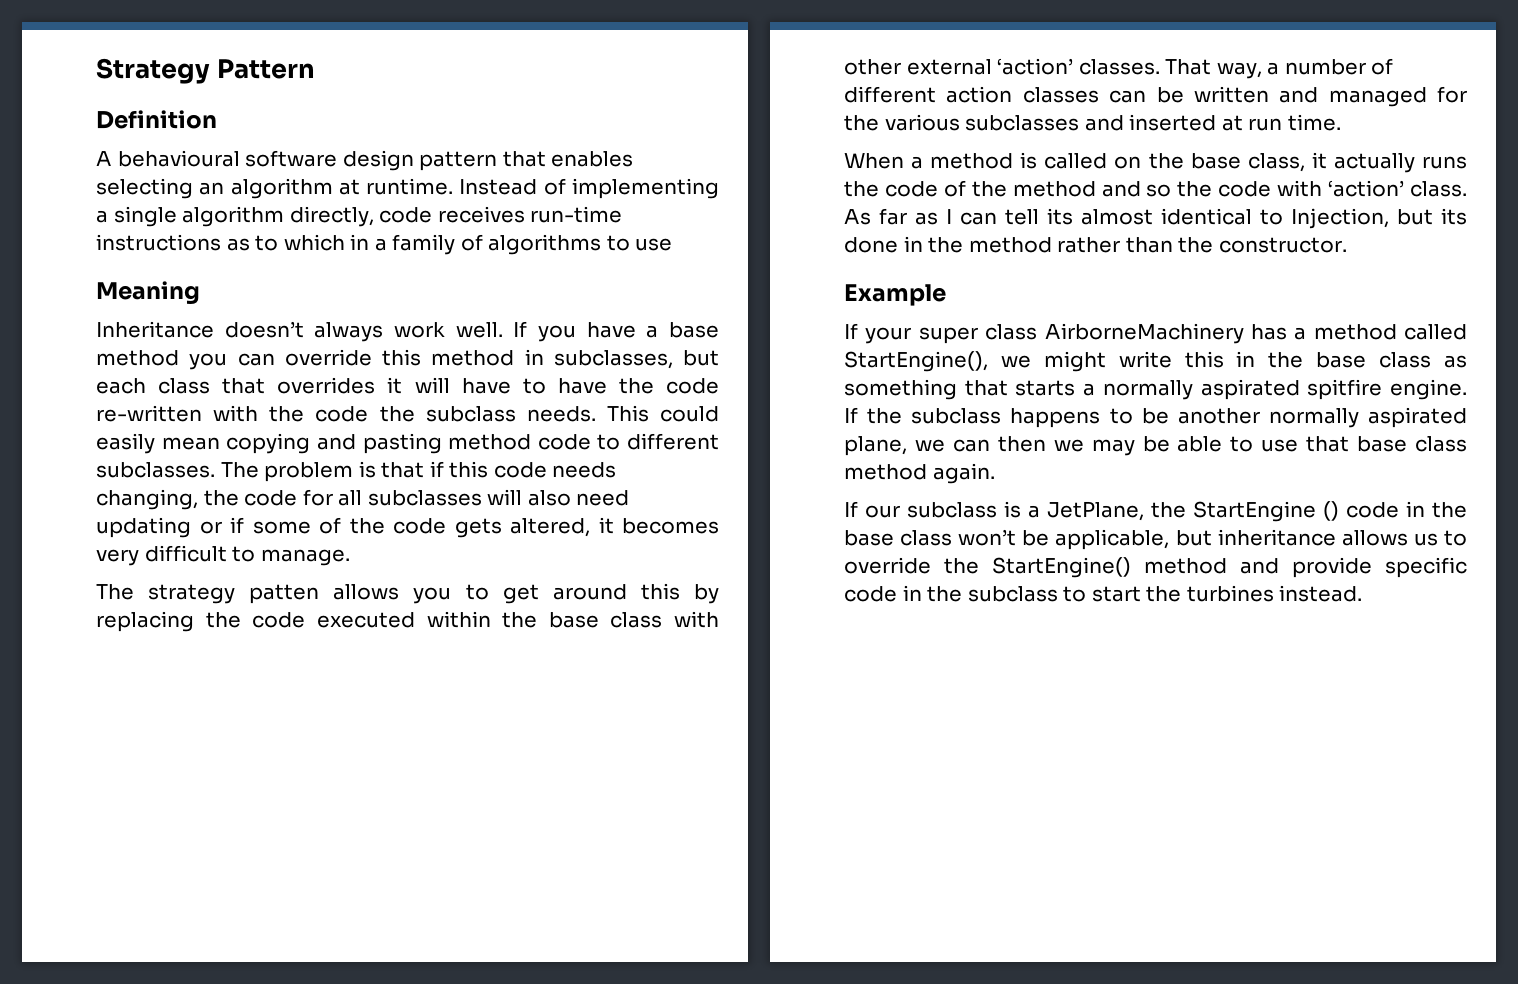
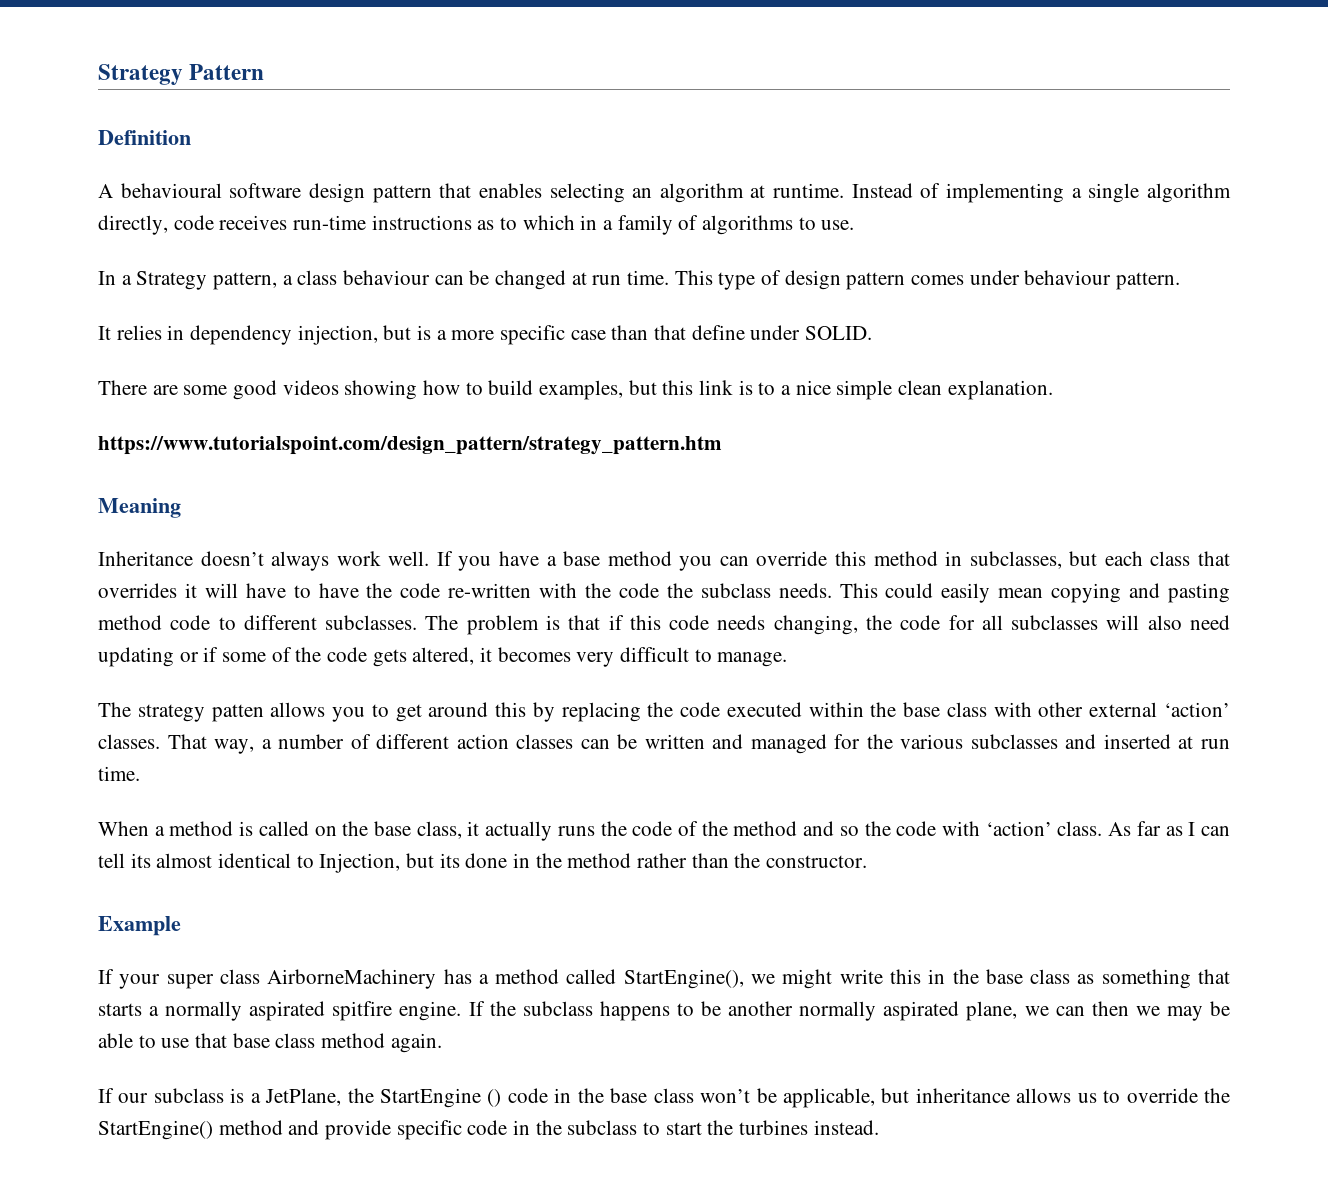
[635,238,673,251] use -> [821,220,855,230] [98,270,1181,290] [98,325,873,345] [98,380,1053,400] [98,436,722,455] use. // In a Strategy pattern, a class behaviour can be changed at run time. This type of design pattern comes under behaviour pattern. // It relies in dependency injection, but is a more specific case than that define under SOLID. // There are some good videos showing how to build examples, but this link is to a nice simple clean explanation. // https://www.tutorialspoint.com/design_pattern/strategy_pattern.htm

